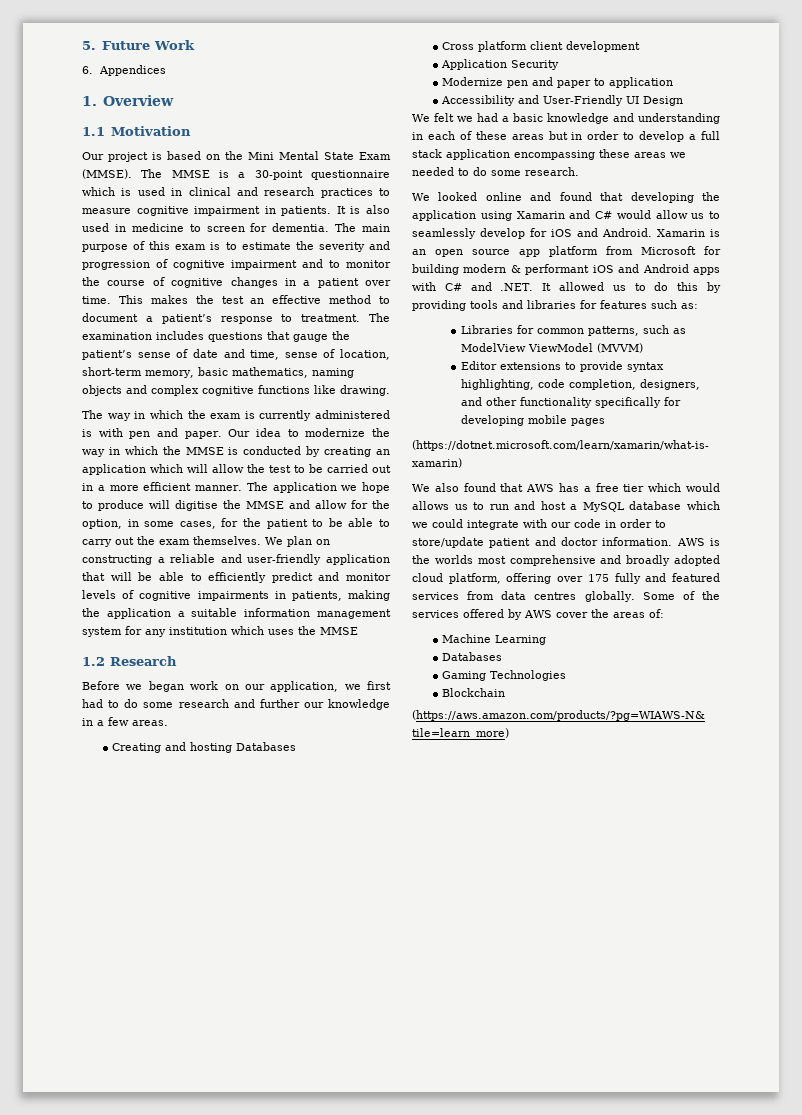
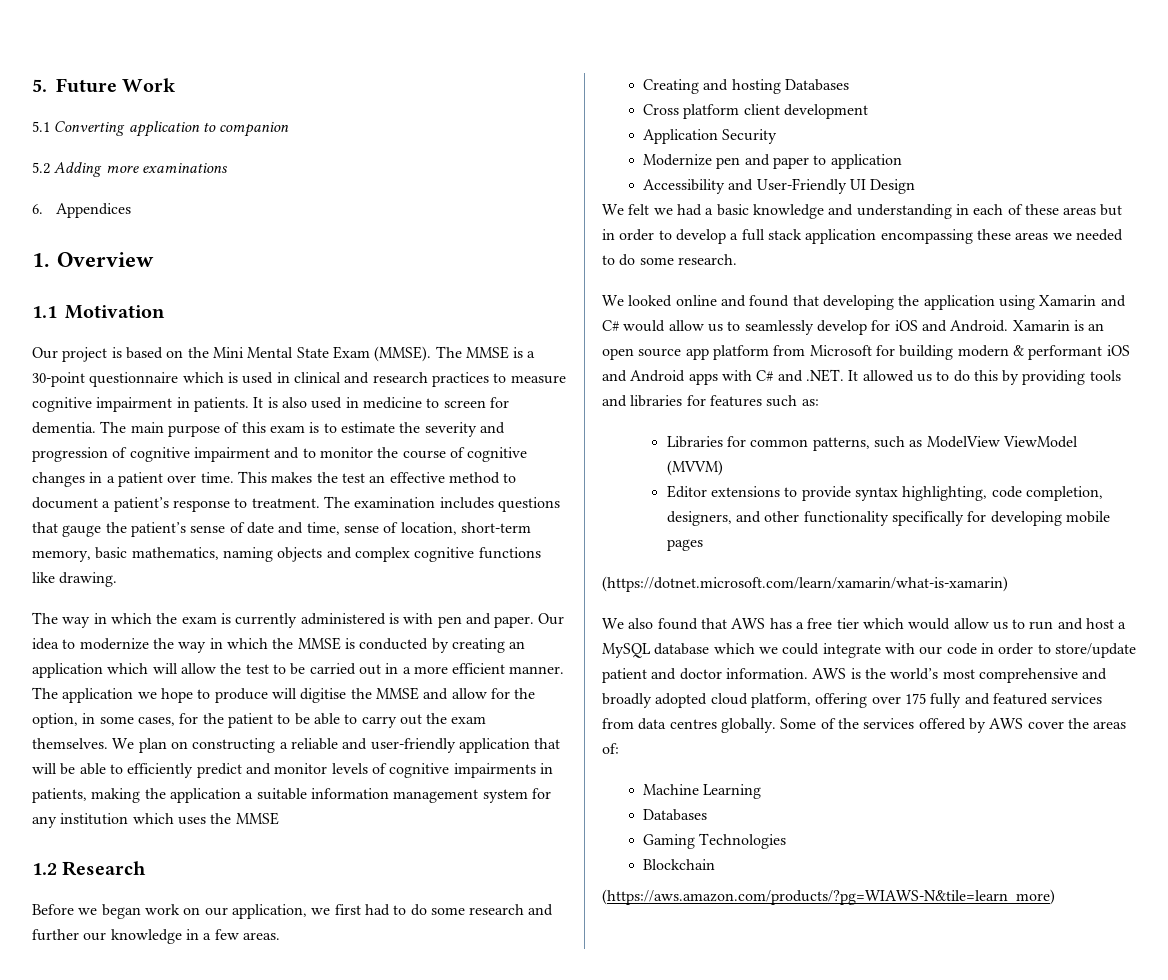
(196, 45) none -> [32,121,290,137] [32,162,228,177] // 5.1 Converting application to companion // 5.2 Adding more examinations
[412,501,449,510] allows -> [953,618,989,629] allow
[434,555,473,564] worlds -> [890,668,939,680] world’s

